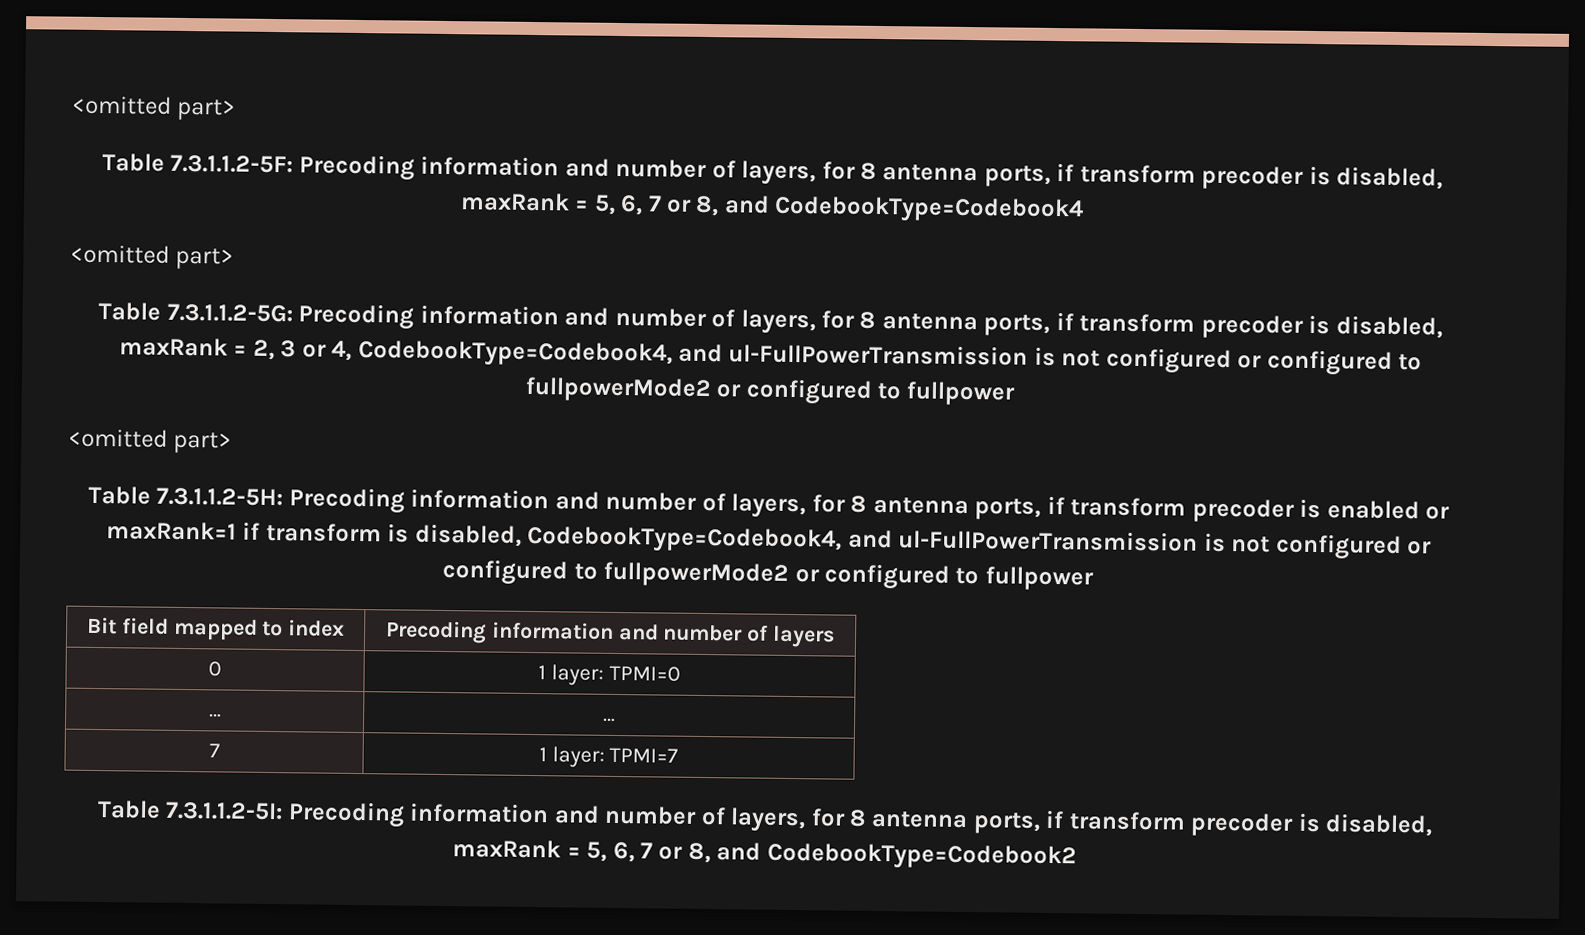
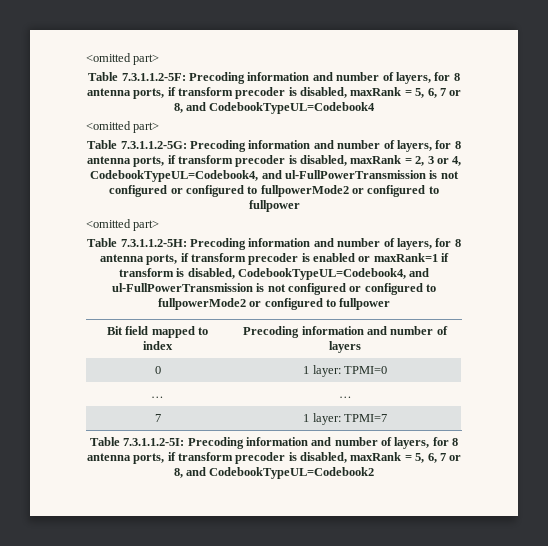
[774,195,1085,224] CodebookType=Codebook4 -> [209,102,376,114] CodebookTypeUL=Codebook4
[357,339,673,368] CodebookType=Codebook4, -> [90,170,259,182] CodebookTypeUL=Codebook4,
[527,525,843,554] CodebookType=Codebook4, -> [237,268,406,280] CodebookTypeUL=Codebook4,
[766,842,1077,871] CodebookType=Codebook2 -> [209,467,375,479] CodebookTypeUL=Codebook2

